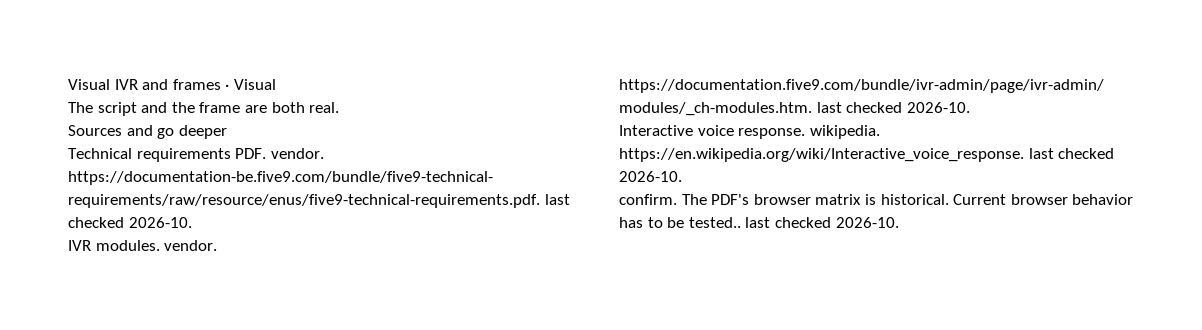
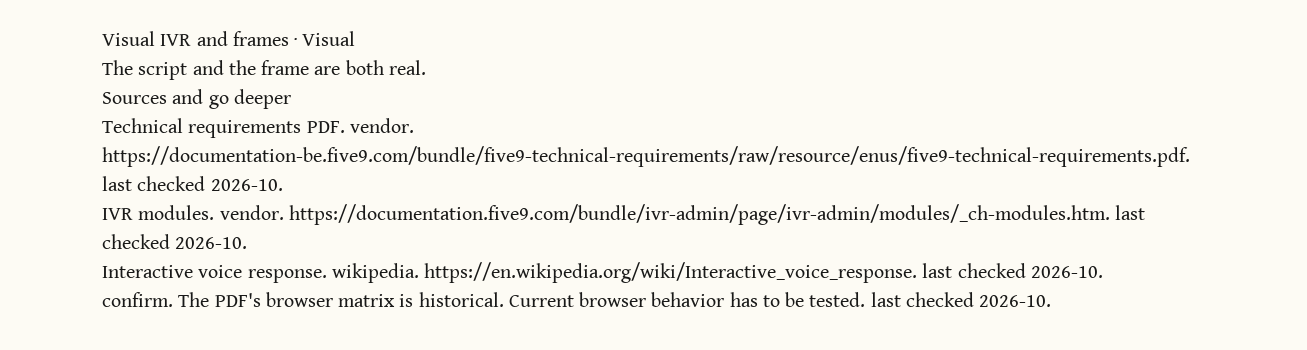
[688,217,741,228] tested.. -> [809,292,866,307] tested.

